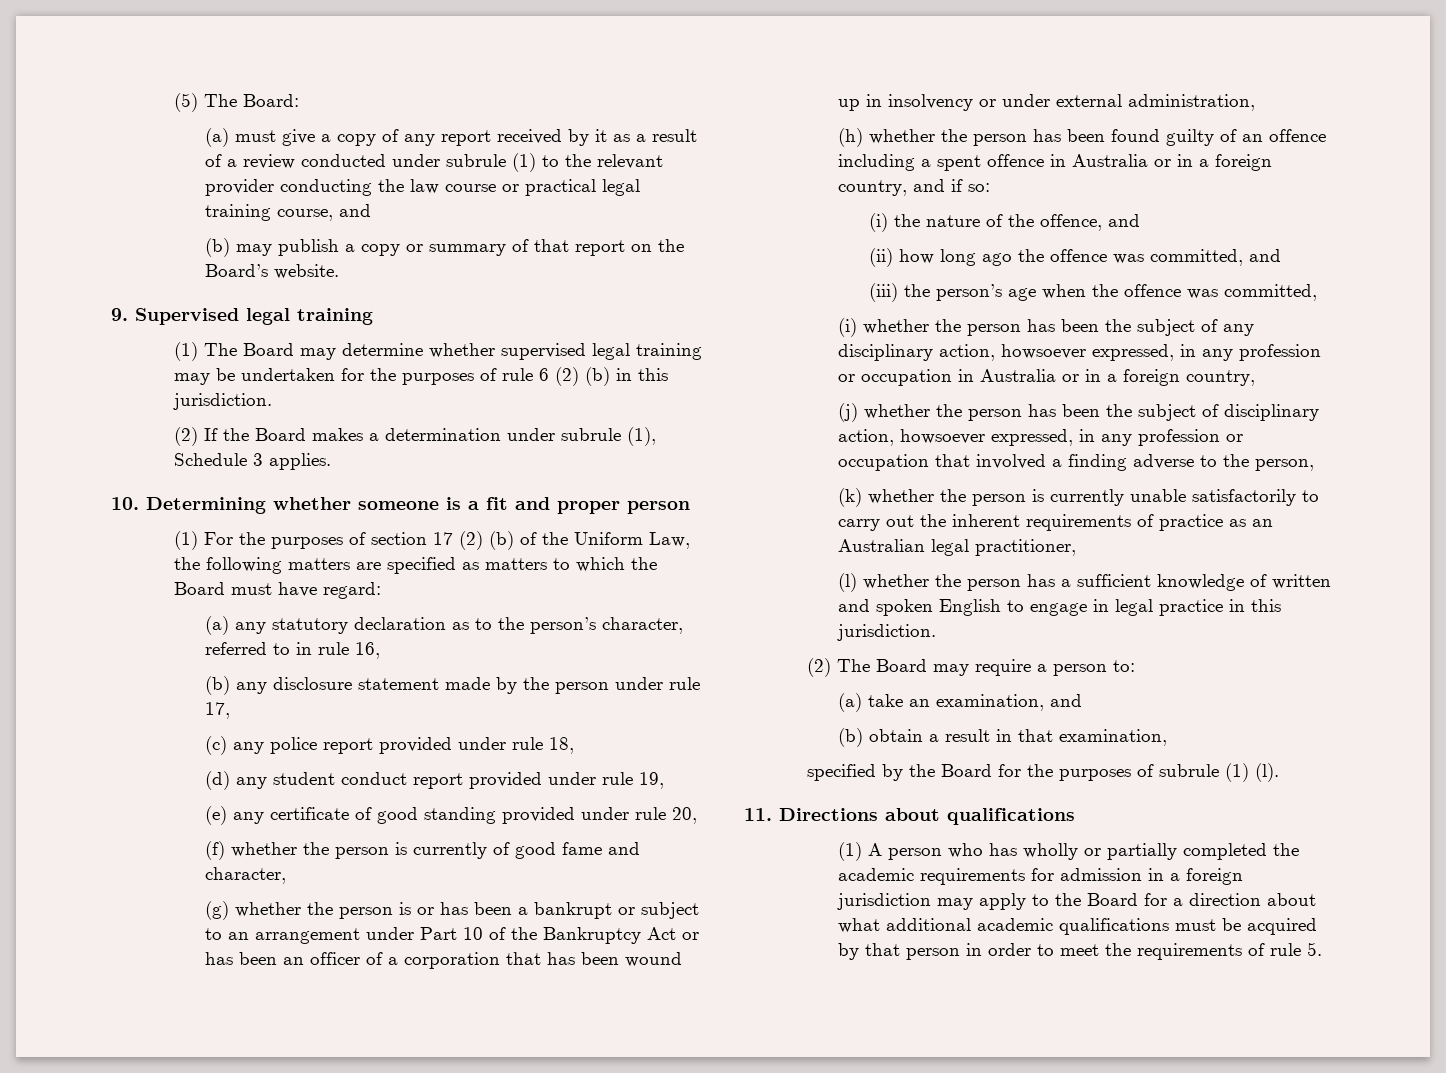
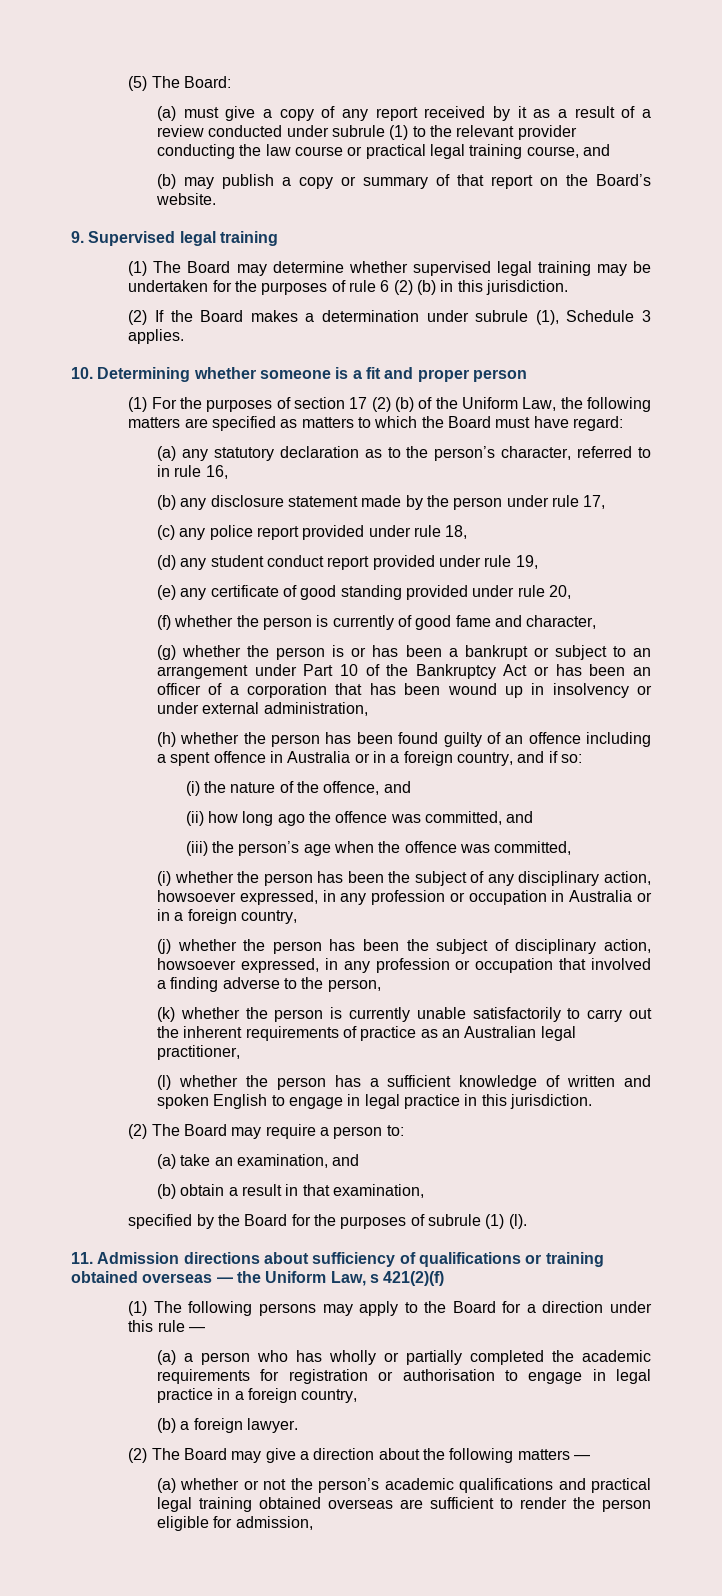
[779,808,1075,825] [837,842,882,861] Directions about qualifications // (1) A -> [97,1252,604,1267] [71,1271,445,1286] [128,1301,652,1316] [128,1320,205,1332] [156,1350,193,1365] Admission directions about sufficiency of qualifications or training obtained overseas — the Uniform Law, s 421(2)(f) // (1) The following persons may apply to the Board for a direction under this rule — // (a) a
[1059,868,1243,885] [836,893,1316,910] [837,918,1317,935] [837,942,1322,960] admission in a foreign jurisdiction may apply to the Board for a direction about what additional academic qualifications must be acquired by that person in order to meet the requirements of rule 5. -> [288,1369,651,1384] [156,1388,358,1403] [156,1418,298,1433] [128,1448,590,1463] [156,1478,652,1493] [156,1497,651,1512] [156,1516,313,1531] registration or authorisation to engage in legal practice in a foreign country, // (b) a foreign lawyer. // (2) The Board may give a direction about the following matters — // (a) whether or not the person’s academic qualifications and practical legal training obtained overseas are sufficient to render the person eligible for admission,

